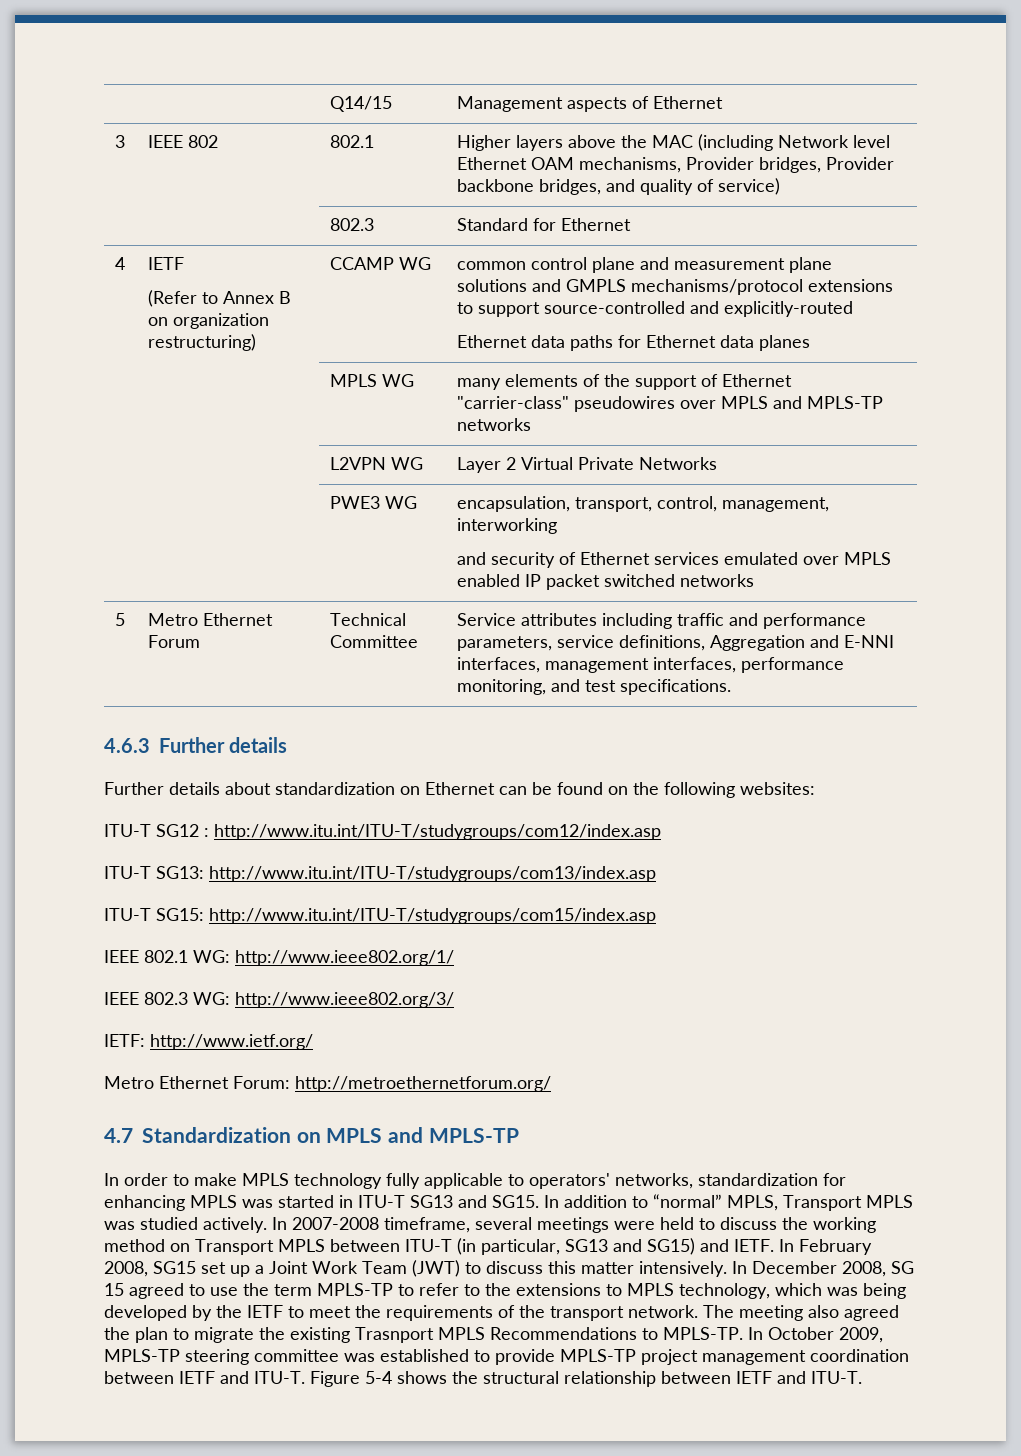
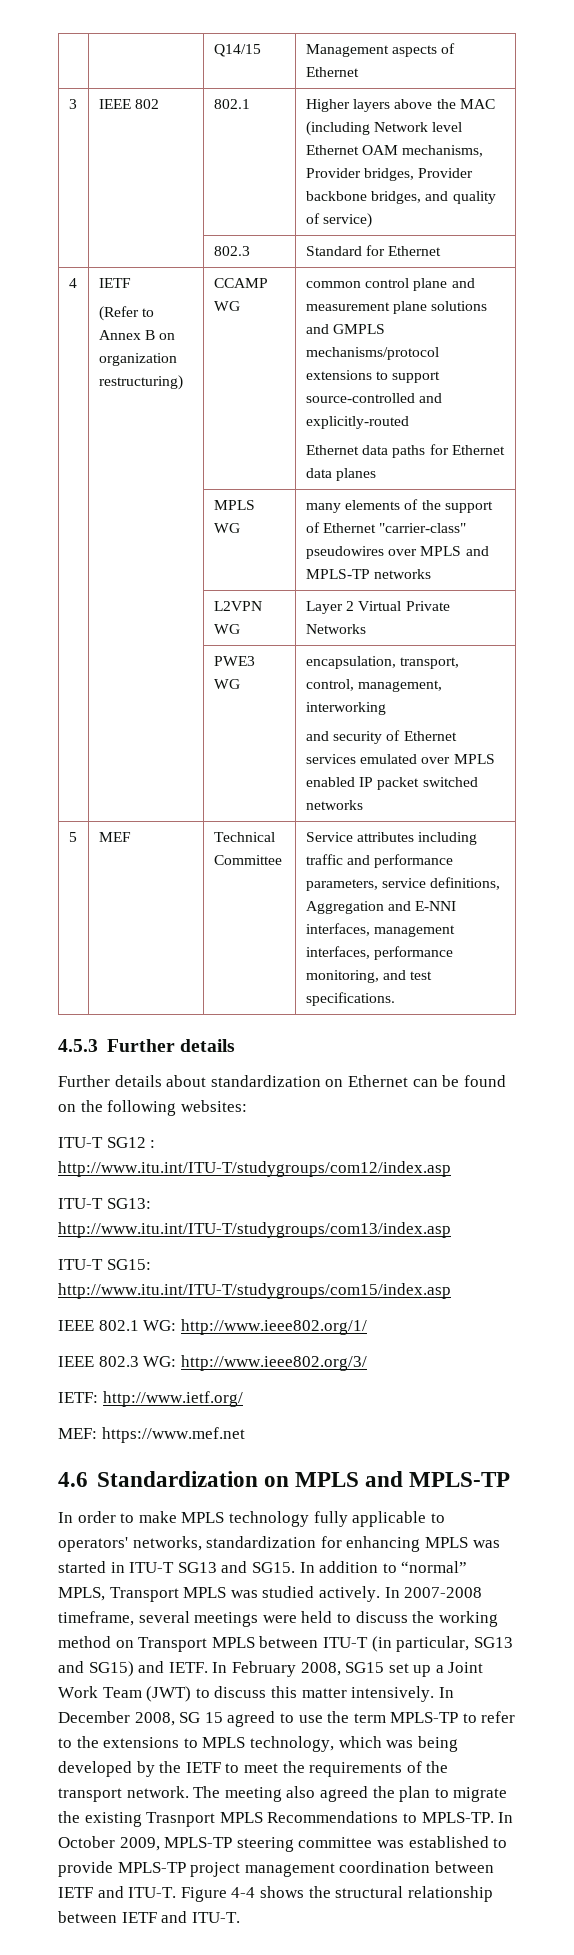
[148,613,274,626] [148,635,201,648] Metro Ethernet Forum -> [98,832,131,842] MEF
[104,738,150,753] 4.6.3 -> [58,1039,98,1052] 4.5.3
[104,1076,551,1092] [104,1128,133,1143] Metro Ethernet Forum: http://metroethernetforum.org/ // 4.7 -> [58,1427,245,1443] [58,1472,88,1487] MEF: https://www.mef.net // 4.6
[365,1371,392,1384] 5-4 -> [231,1887,256,1898] 4-4

